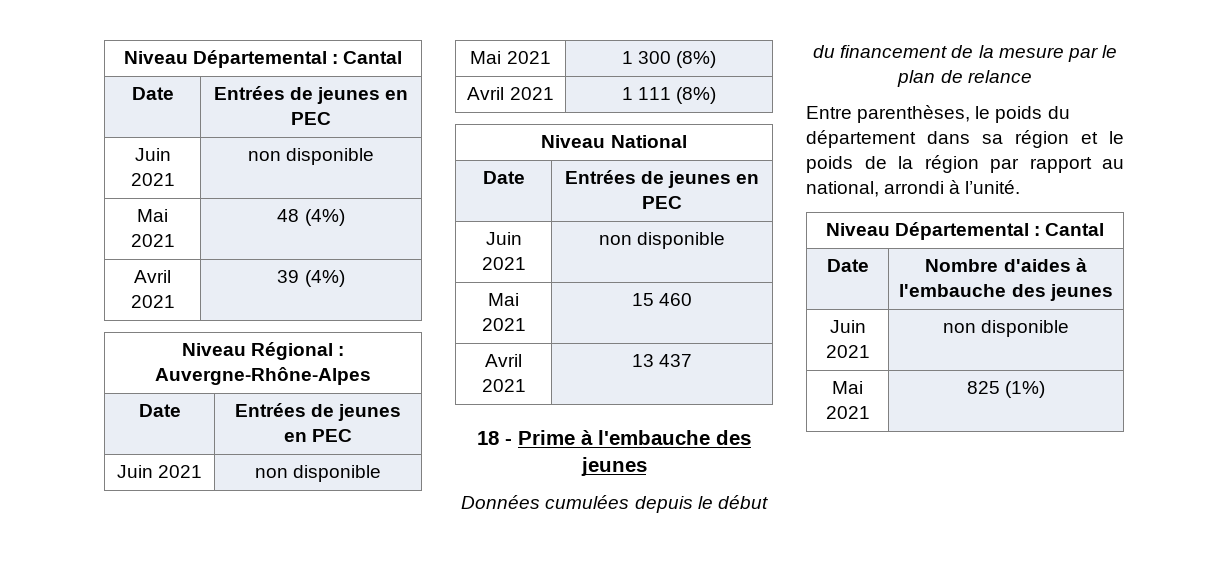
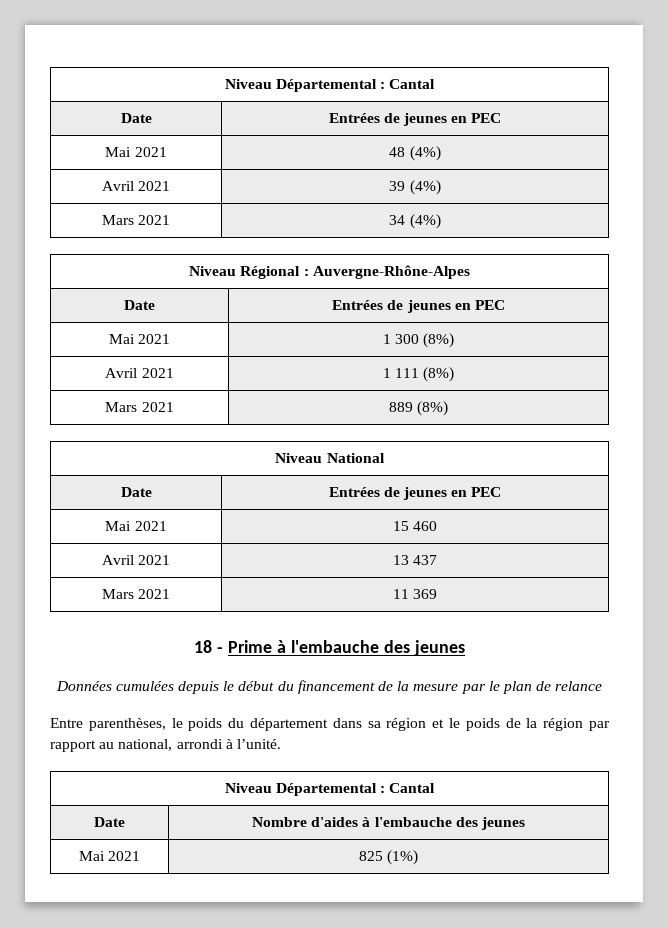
[134,148,171,161] [130,173,175,186] [247,148,375,165] // Juin 2021 | non disponible -> (502, 118) none
(345, 278) none -> [101,215,171,225] [389,214,441,229] // Mars 2021 | 34 (4%)
[116,465,203,478] [254,465,382,482] // Juin 2021 | non disponible -> (505, 305) none
(717, 95) none -> [105,402,174,412] [388,401,449,416] // Mars 2021 | 889 (8%)
[485,232,522,245] [481,257,526,270] [598,232,726,249] // Juin 2021 | non disponible -> (502, 492) none
(693, 360) none -> [101,589,171,599] [392,589,438,599] // Mars 2021 | 11 369
[829,320,866,333] [825,345,870,358] [942,320,1070,337] // Juin 2021 | non disponible -> (525, 823) none

